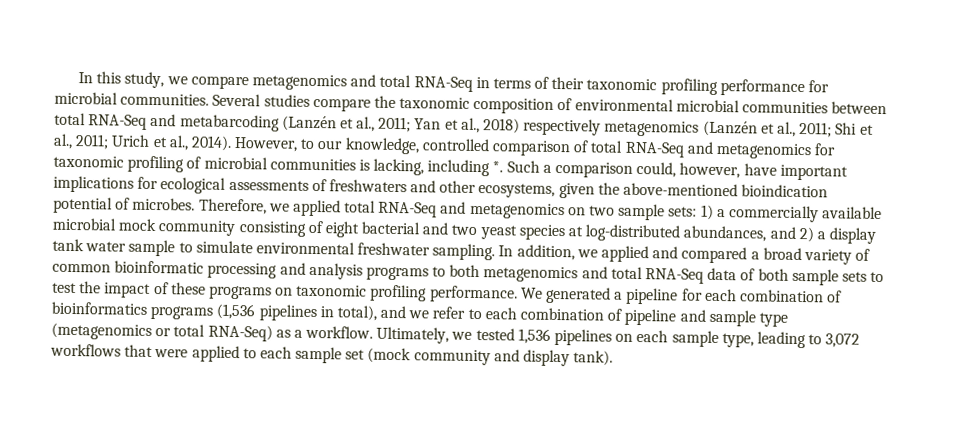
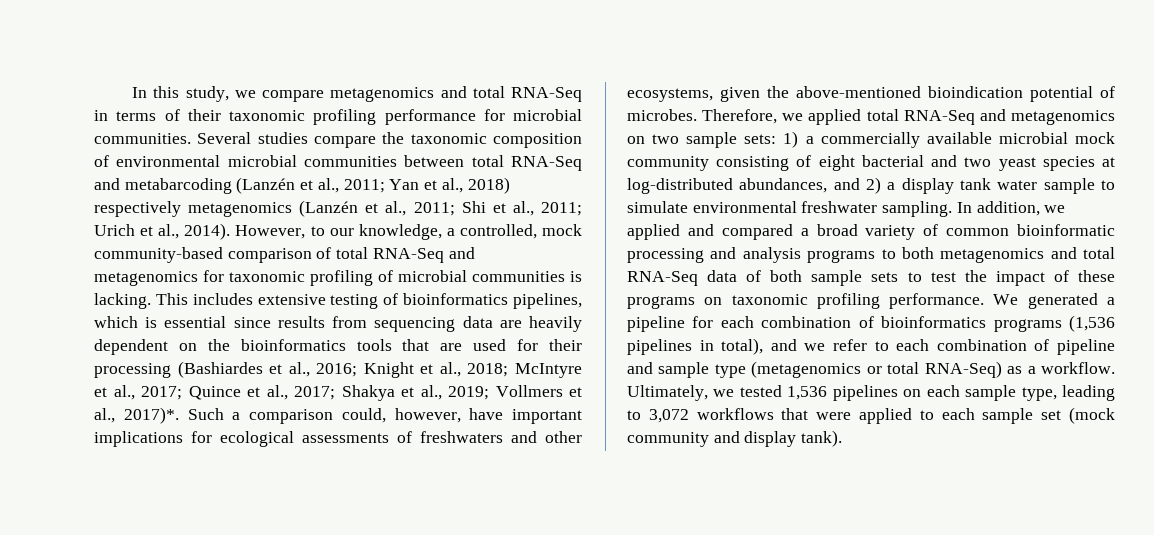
[421,138,490,152] controlled -> [446,224,583,239] [94,247,223,263] a controlled, mock community-based
[373,158,504,177] lacking, including *. -> [94,293,582,309] [94,316,582,332] [94,339,583,355] [94,361,582,378] [94,385,582,401] [94,407,179,424] lacking. This includes extensive testing of bioinformatics pipelines, which is essential since results from sequencing data are heavily dependent on the bioinformatics tools that are used for their processing (Bashiardes et al., 2016; Knight et al., 2018; McIntyre et al., 2017; Quince et al., 2017; Shakya et al., 2019; Vollmers et al., 2017)*.

